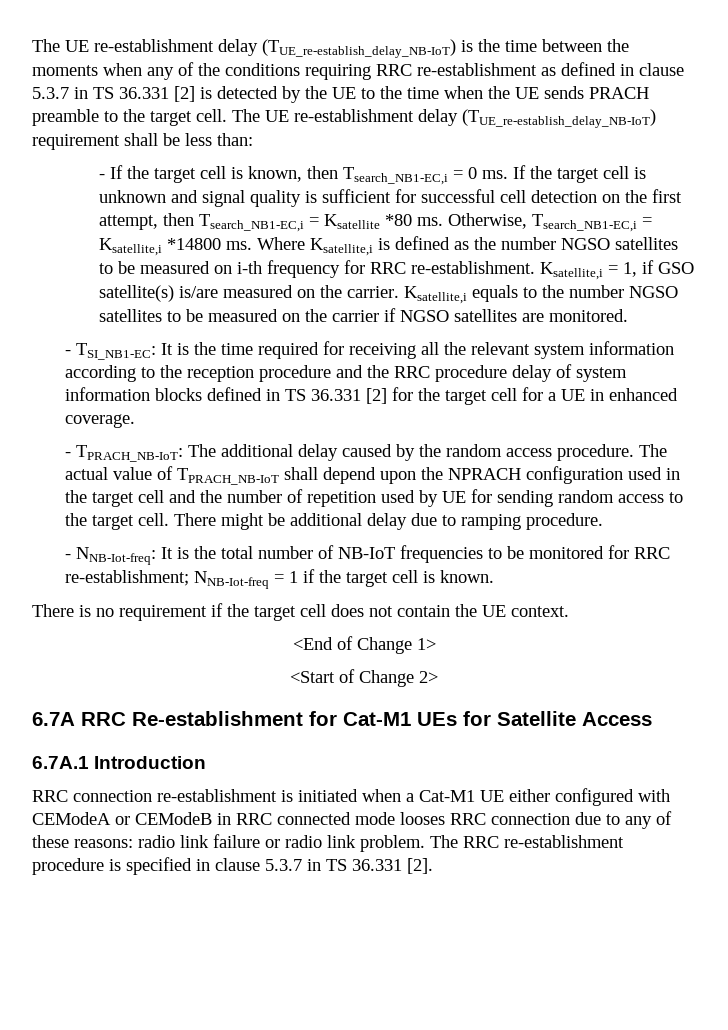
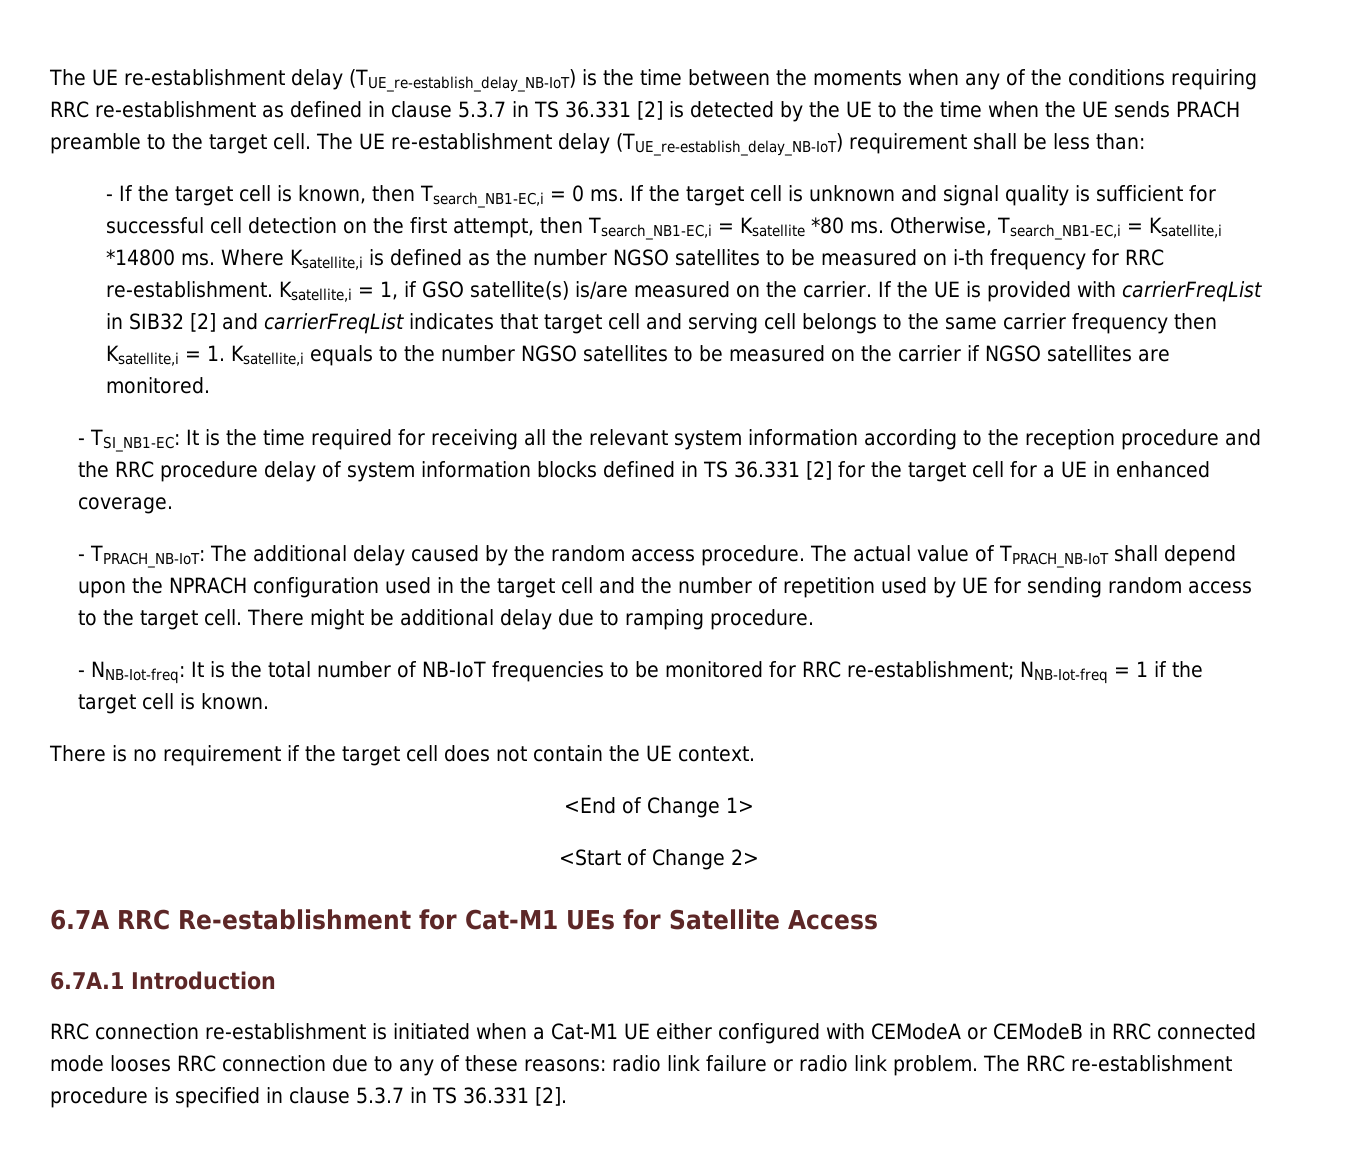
(399, 292) none -> [878,281,1263,302] [106,313,1218,334] [106,345,226,366] If the UE is provided with carrierFreqList in SIB32 [2] and carrierFreqList indicates that target cell and serving cell belongs to the same carrier frequency then Ksatellite,i = 1.

